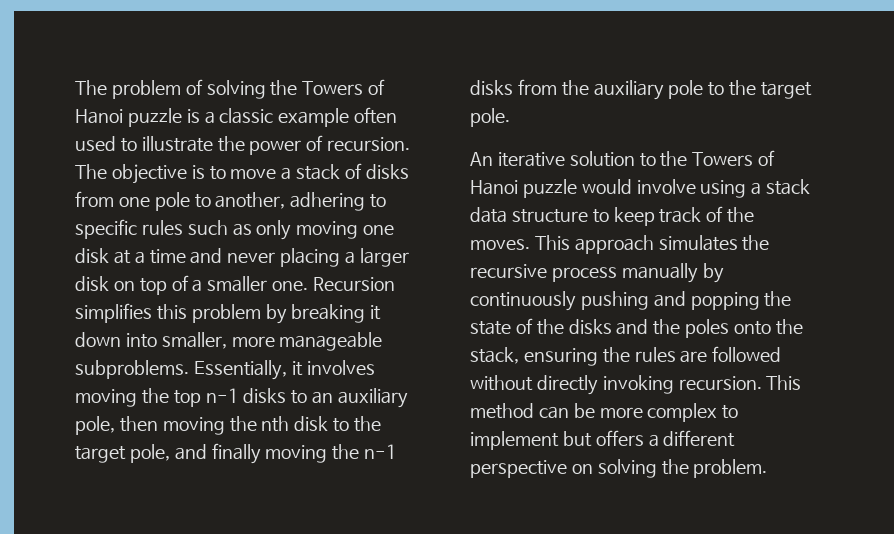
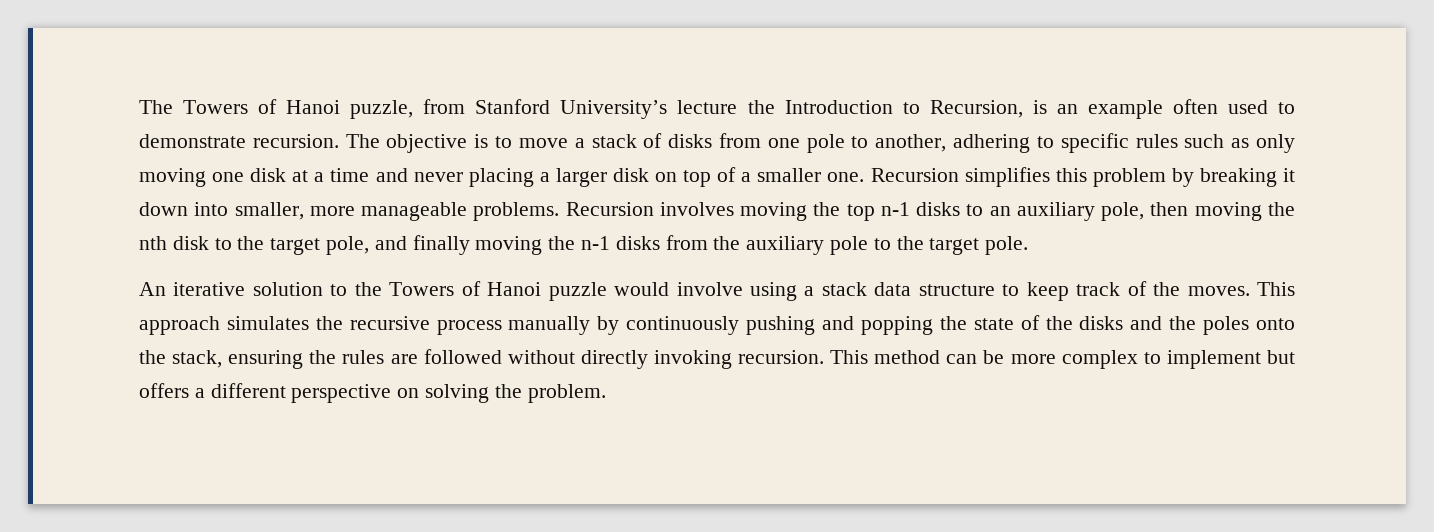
[75,79,386,99] [75,107,398,127] [75,135,324,155] The problem of solving the Towers of Hanoi puzzle is a classic example often used to illustrate the power of -> [139,99,1295,119] [139,134,246,148] The Towers of Hanoi puzzle, from Stanford University’s lecture the Introduction to Recursion, is an example often used to demonstrate
[75,360,303,380] subproblems. Essentially, it -> [473,202,654,221] problems. Recursion

